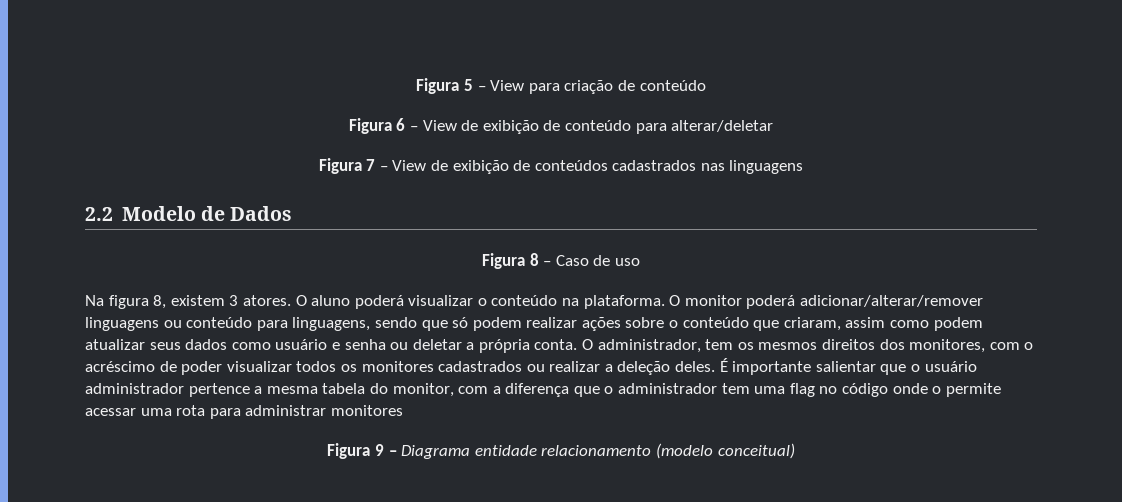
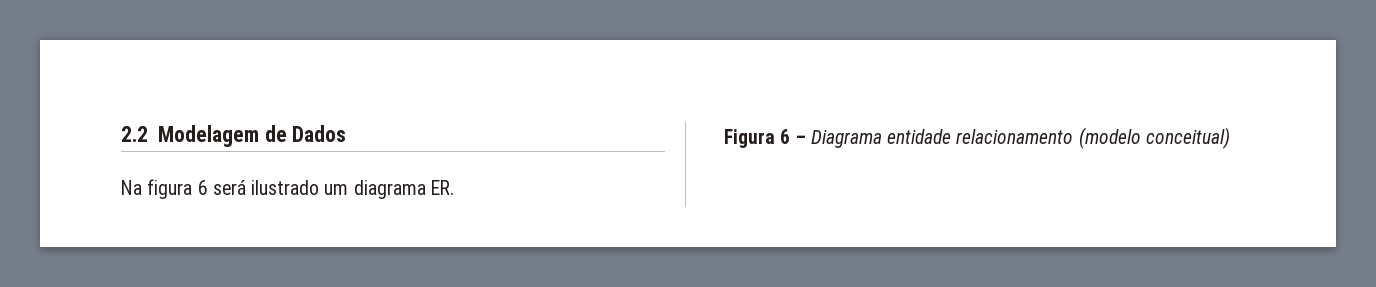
[416,78,706,94] [348,118,774,134] [318,158,804,174] [85,206,293,221] [482,253,640,269] [85,295,984,309] [85,317,983,331] [85,339,1034,353] [85,358,977,375] [85,383,1001,397] [85,405,403,419] [327,443,385,459] Figura 5 – View para criação de conteúdo // Figura 6 – View de exibição de conteúdo para alterar/deletar // Figura 7 – View de exibição de conteúdos cadastrados nas linguagens // 2.2 Modelo de Dados // Figura 8 – Caso de uso // Na figura 8, existem 3 atores. O aluno poderá visualizar o conteúdo na plataforma. O monitor poderá adicionar/alterar/remover linguagens ou conteúdo para linguagens, sendo que só podem realizar ações sobre o conteúdo que criaram, assim como podem atualizar seus dados como usuário e senha ou deletar a própria conta. O administrador, tem os mesmos direitos dos monitores, com o acréscimo de poder visualizar todos os monitores cadastrados ou realizar a deleção deles. É importante salientar que o usuário administrador pertence a mesma tabela do monitor, com a diferença que o administrador tem uma flag no código onde o permite acessar uma rota para administrar monitores // Figura 9 -> [121,125,347,147] [121,179,454,199] [724,129,791,148] 2.2 Modelagem de Dados // Na figura 6 será ilustrado um diagrama ER. // Figura 6

